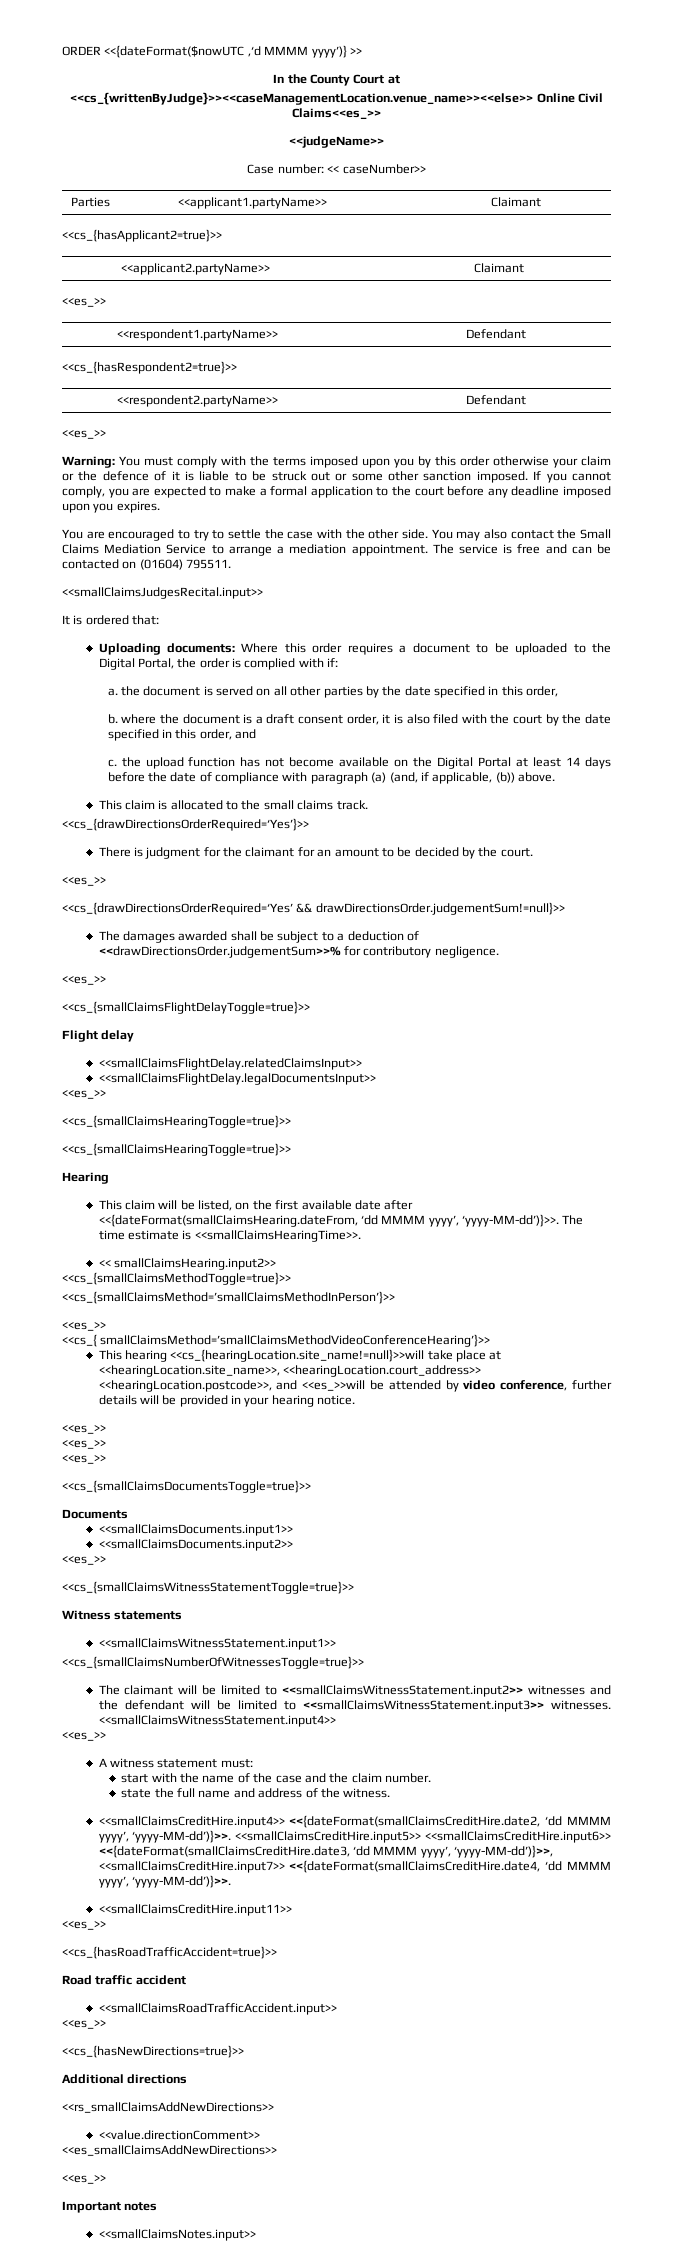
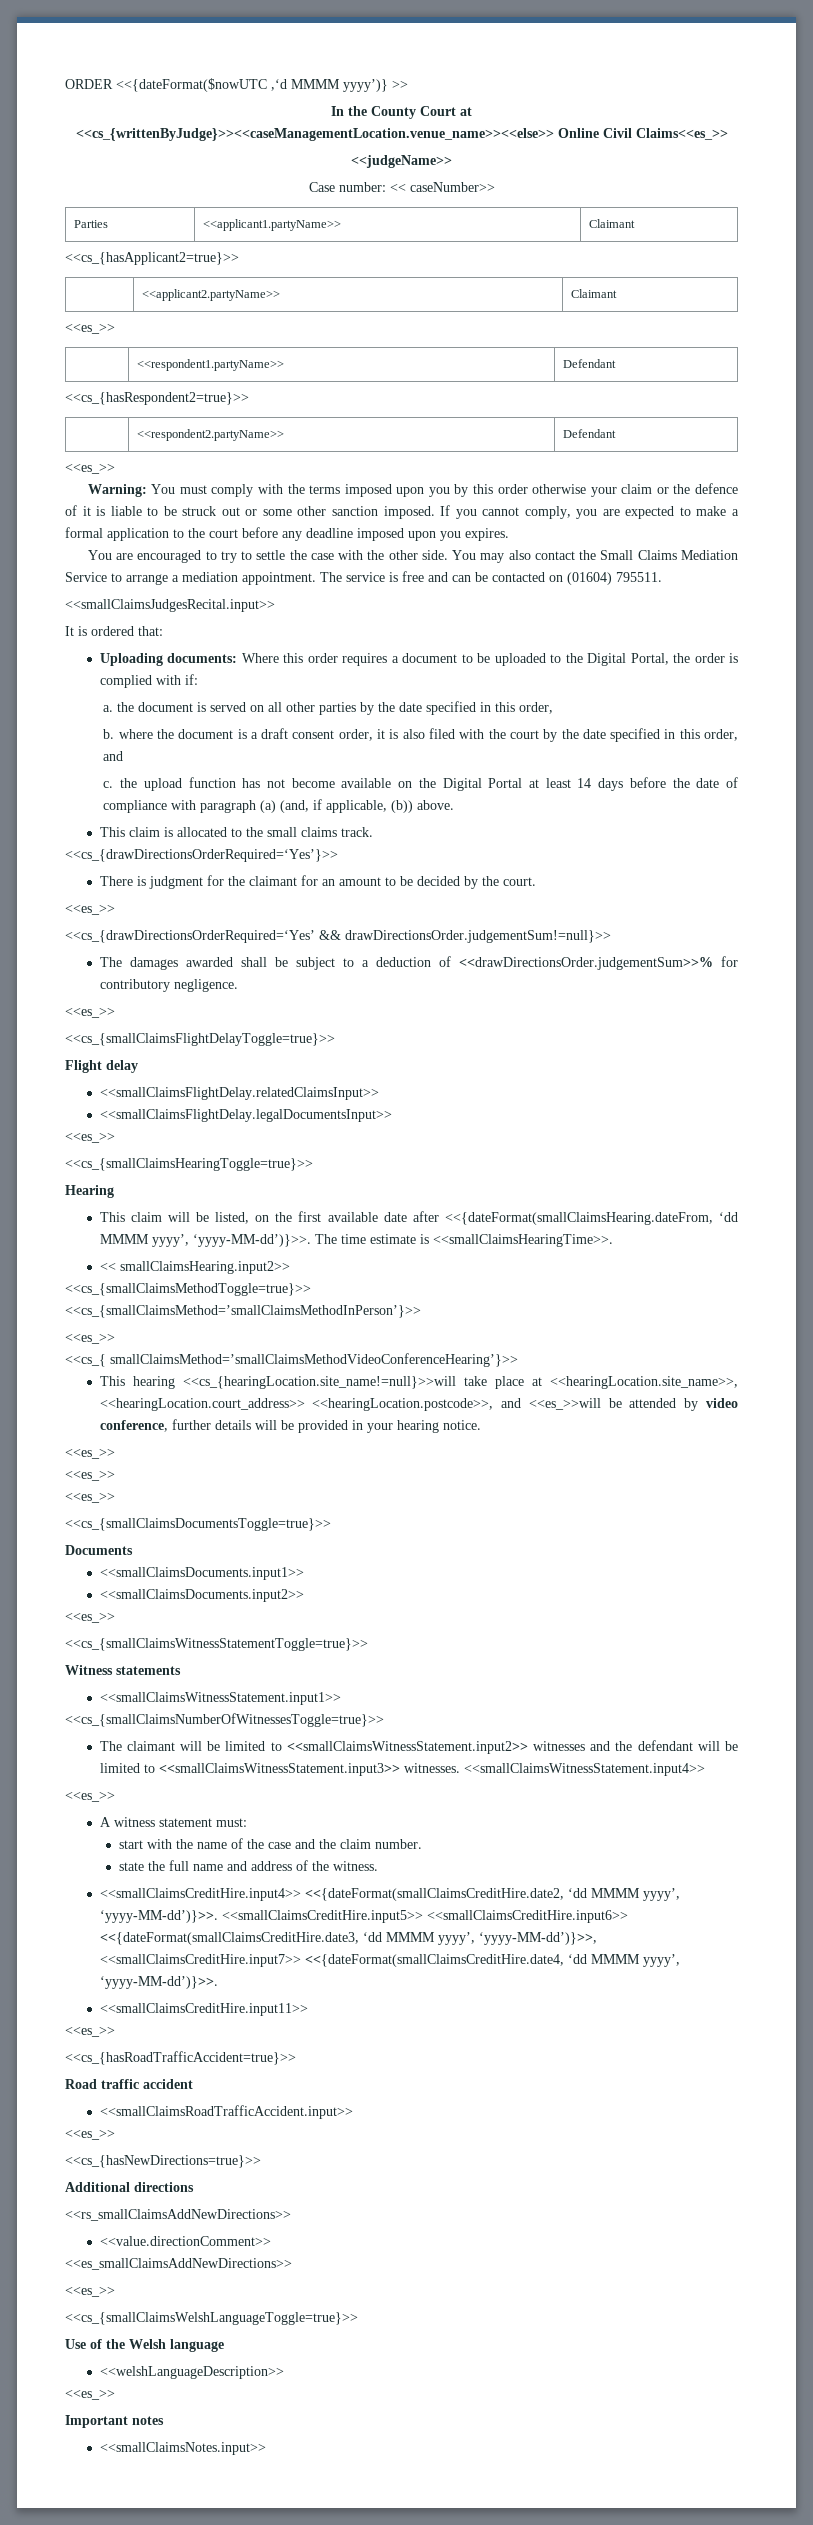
[62,1143,291,1156] // <<cs_{smallClaimsHearingToggle=true}>> -> (313, 1164) none
(106, 2179) none -> [65,2312,358,2325] [65,2339,224,2352] [99,2366,284,2379] [65,2389,115,2400] // <<cs_{smallClaimsWelshLanguageToggle=true}>> // Use of the Welsh language // <<welshLanguageDescription>> // <<es_>>

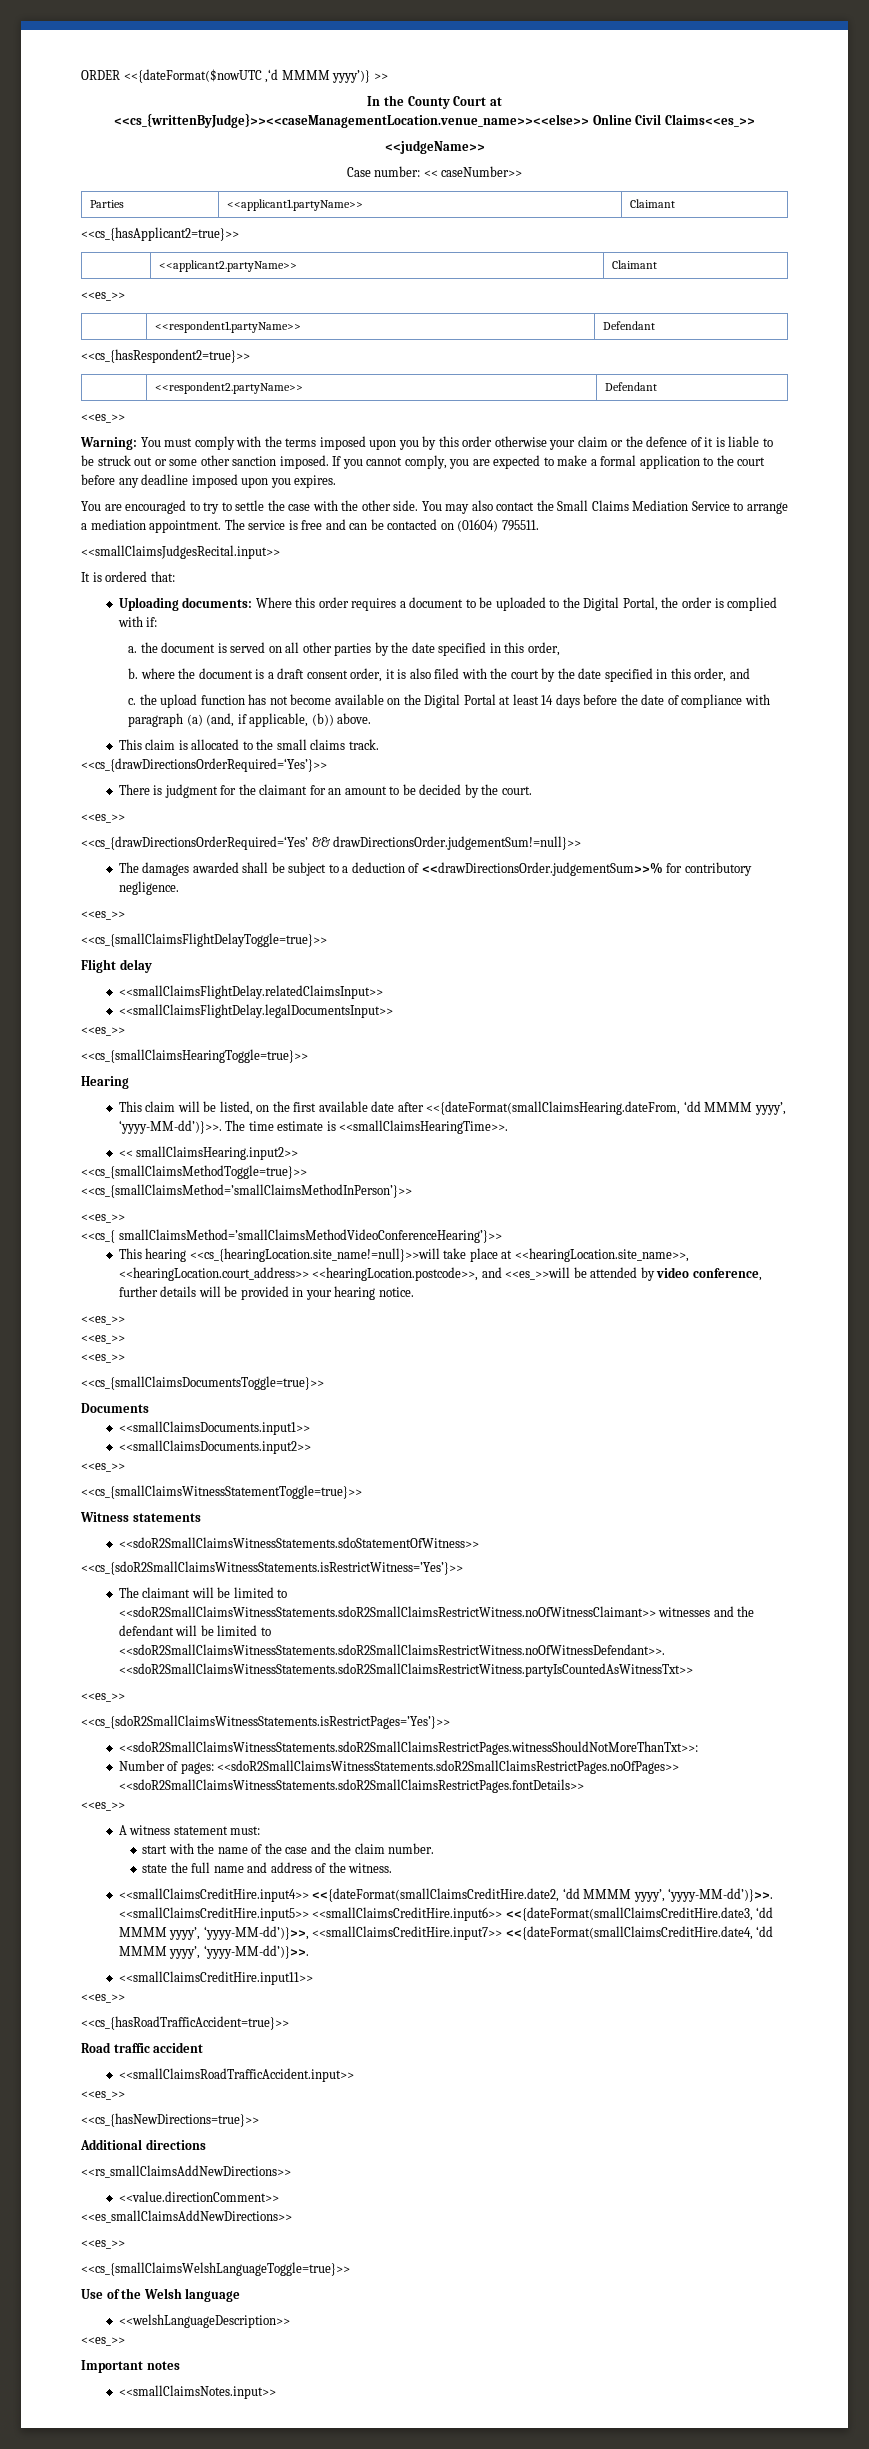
[99,1692,341,1705] [65,1713,384,1727] <<smallClaimsWitnessStatement.input1>> // <<cs_{smallClaimsNumberOfWitnessesToggle=true}>> -> [118,1537,479,1548] [81,1561,463,1575] <<sdoR2SmallClaimsWitnessStatements.sdoStatementOfWitness>> // <<cs_{sdoR2SmallClaimsWitnessStatements.isRestrictWitness=’Yes’}>>
[286,1741,528,1754] <<smallClaimsWitnessStatement.input2>> -> [118,1606,656,1617] <<sdoR2SmallClaimsWitnessStatements.sdoR2SmallClaimsRestrictWitness.noOfWitnessClaimant>>
[158,1763,705,1776] <<smallClaimsWitnessStatement.input3>> witnesses. <<smallClaimsWitnessStatement.input4>> -> [118,1644,665,1655] [118,1663,693,1677] [81,1693,125,1702] [81,1715,450,1729] [118,1741,698,1755] [118,1760,680,1774] [118,1779,584,1793] <<sdoR2SmallClaimsWitnessStatements.sdoR2SmallClaimsRestrictWitness.noOfWitnessDefendant>>. <<sdoR2SmallClaimsWitnessStatements.sdoR2SmallClaimsRestrictWitness.partyIsCountedAsWitnessTxt>> // <<es_>> // <<cs_{sdoR2SmallClaimsWitnessStatements.isRestrictPages=’Yes’}>> // <<sdoR2SmallClaimsWitnessStatements.sdoR2SmallClaimsRestrictPages.witnessShouldNotMoreThanTxt>>: // Number of pages: <<sdoR2SmallClaimsWitnessStatements.sdoR2SmallClaimsRestrictPages.noOfPages>> <<sdoR2SmallClaimsWitnessStatements.sdoR2SmallClaimsRestrictPages.fontDetails>>

